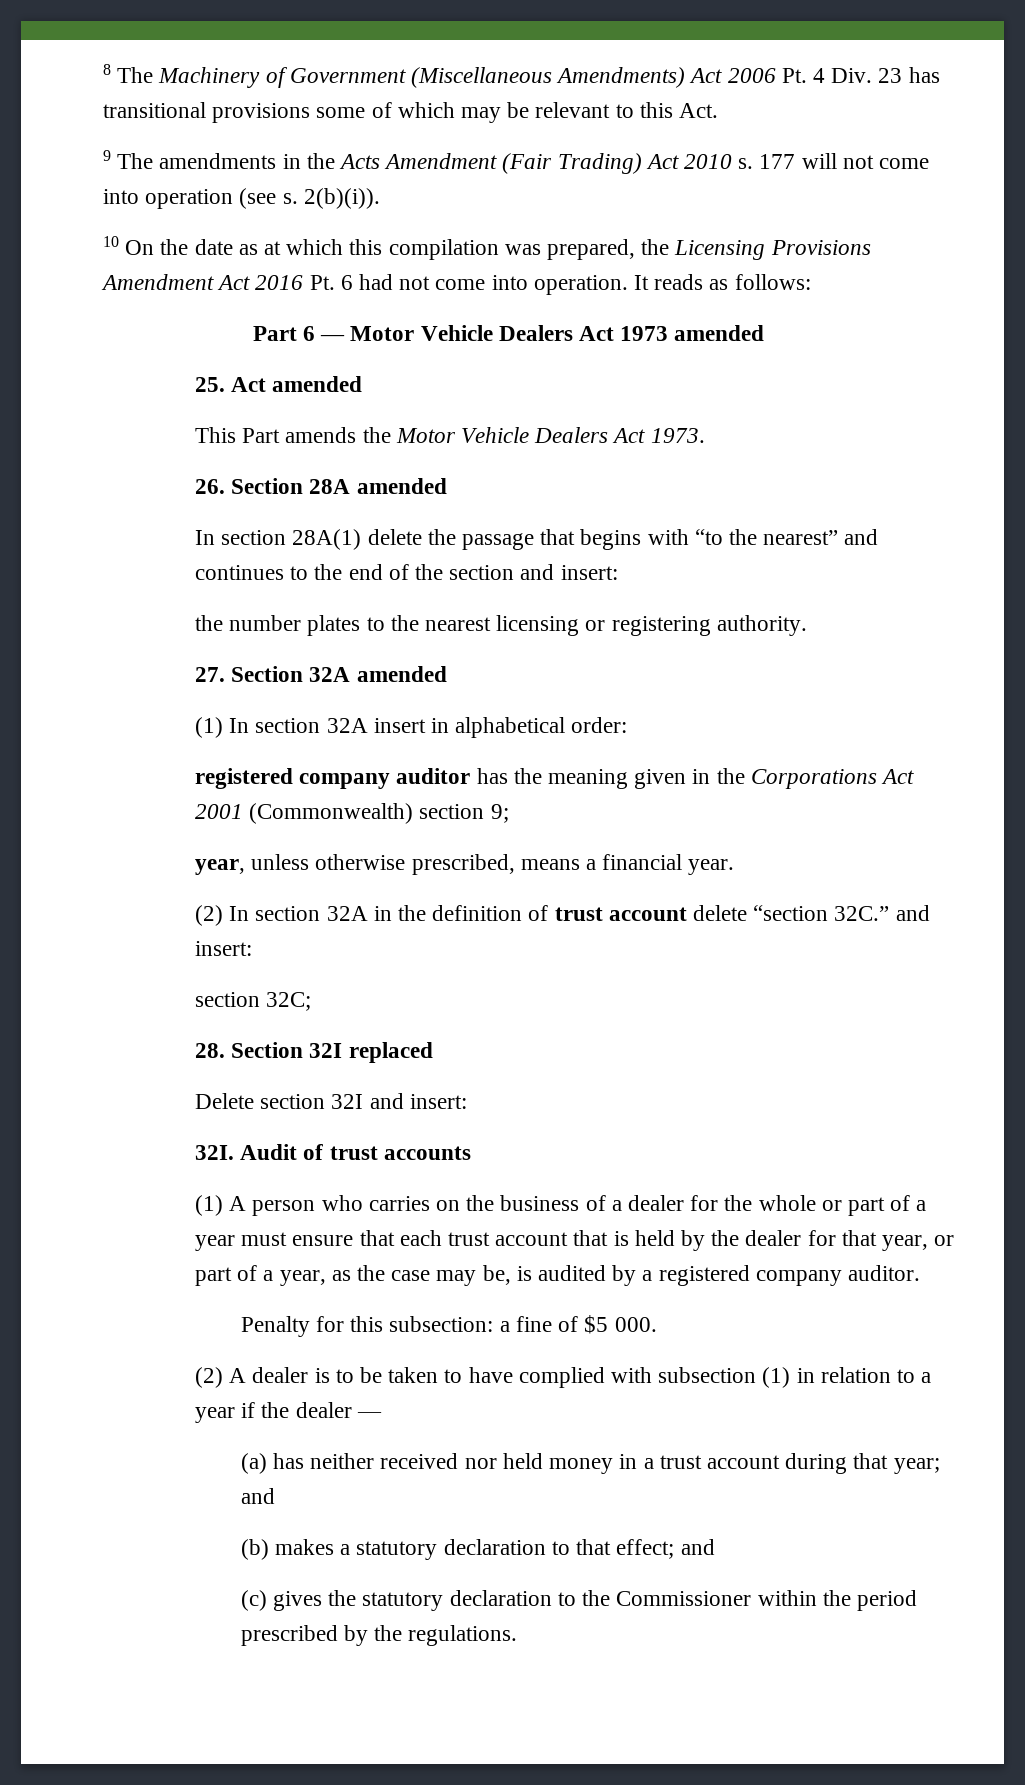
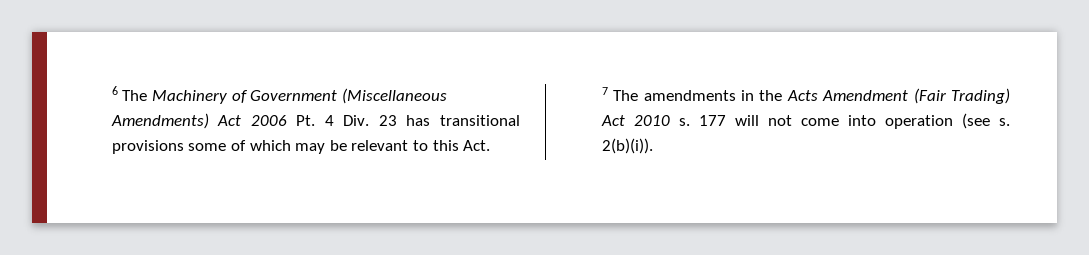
[102,64,111,75] 8 -> [111,86,118,95] 6
[102,150,111,161] 9 -> [601,87,608,95] 7
[102,236,871,260] [100,274,811,295] [252,325,765,341] [194,376,363,392] [194,427,705,443] [194,478,447,494] [194,529,879,550] [194,564,618,580] [194,615,807,636] [194,666,447,682] [194,717,628,738] [194,768,914,789] [194,803,509,824] [194,854,735,875] [194,905,930,926] [194,941,252,956] [194,992,312,1011] [194,1042,433,1063] [194,1093,467,1109] [194,1144,471,1160] [194,1195,927,1216] [194,1230,955,1251] [194,1265,921,1286] [240,1315,657,1337] [194,1367,932,1388] [194,1402,382,1423] [240,1453,940,1474] [240,1488,275,1504] [240,1539,715,1560] [240,1590,917,1611] [240,1625,518,1646] // 10 On the date as at which this compilation was prepared, the Licensing Provisions Amendment Act 2016 Pt. 6 had not come into operation. It reads as follows: // Part 6 — Motor Vehicle Dealers Act 1973 amended // 25. Act amended // This Part amends the Motor Vehicle Dealers Act 1973. // 26. Section 28A amended // In section 28A(1) delete the passage that begins with “to the nearest” and continues to the end of the section and insert: // the number plates to the nearest licensing or registering authority. // 27. Section 32A amended // (1) In section 32A insert in alphabetical order: // registered company auditor has the meaning given in the Corporations Act 2001 (Commonwealth) section 9; // year, unless otherwise prescribed, means a financial year. // (2) In section 32A in the definition of trust account delete “section 32C.” and insert: // section 32C; // 28. Section 32I replaced // Delete section 32I and insert: // 32I. Audit of trust accounts // (1) A person who carries on the business of a dealer for the whole or part of a year must ensure that each trust account that is held by the dealer for that year, or part of a year, as the case may be, is audited by a registered company auditor. // Penalty for this subsection: a fine of $5 000. // (2) A dealer is to be taken to have complied with subsection (1) in relation to a year if the dealer — // (a) has neither received nor held money in a trust account during that year; and // (b) makes a statutory declaration to that effect; and // (c) gives the statutory declaration to the Commissioner within the period prescribed by the regulations. -> (653, 146) none

